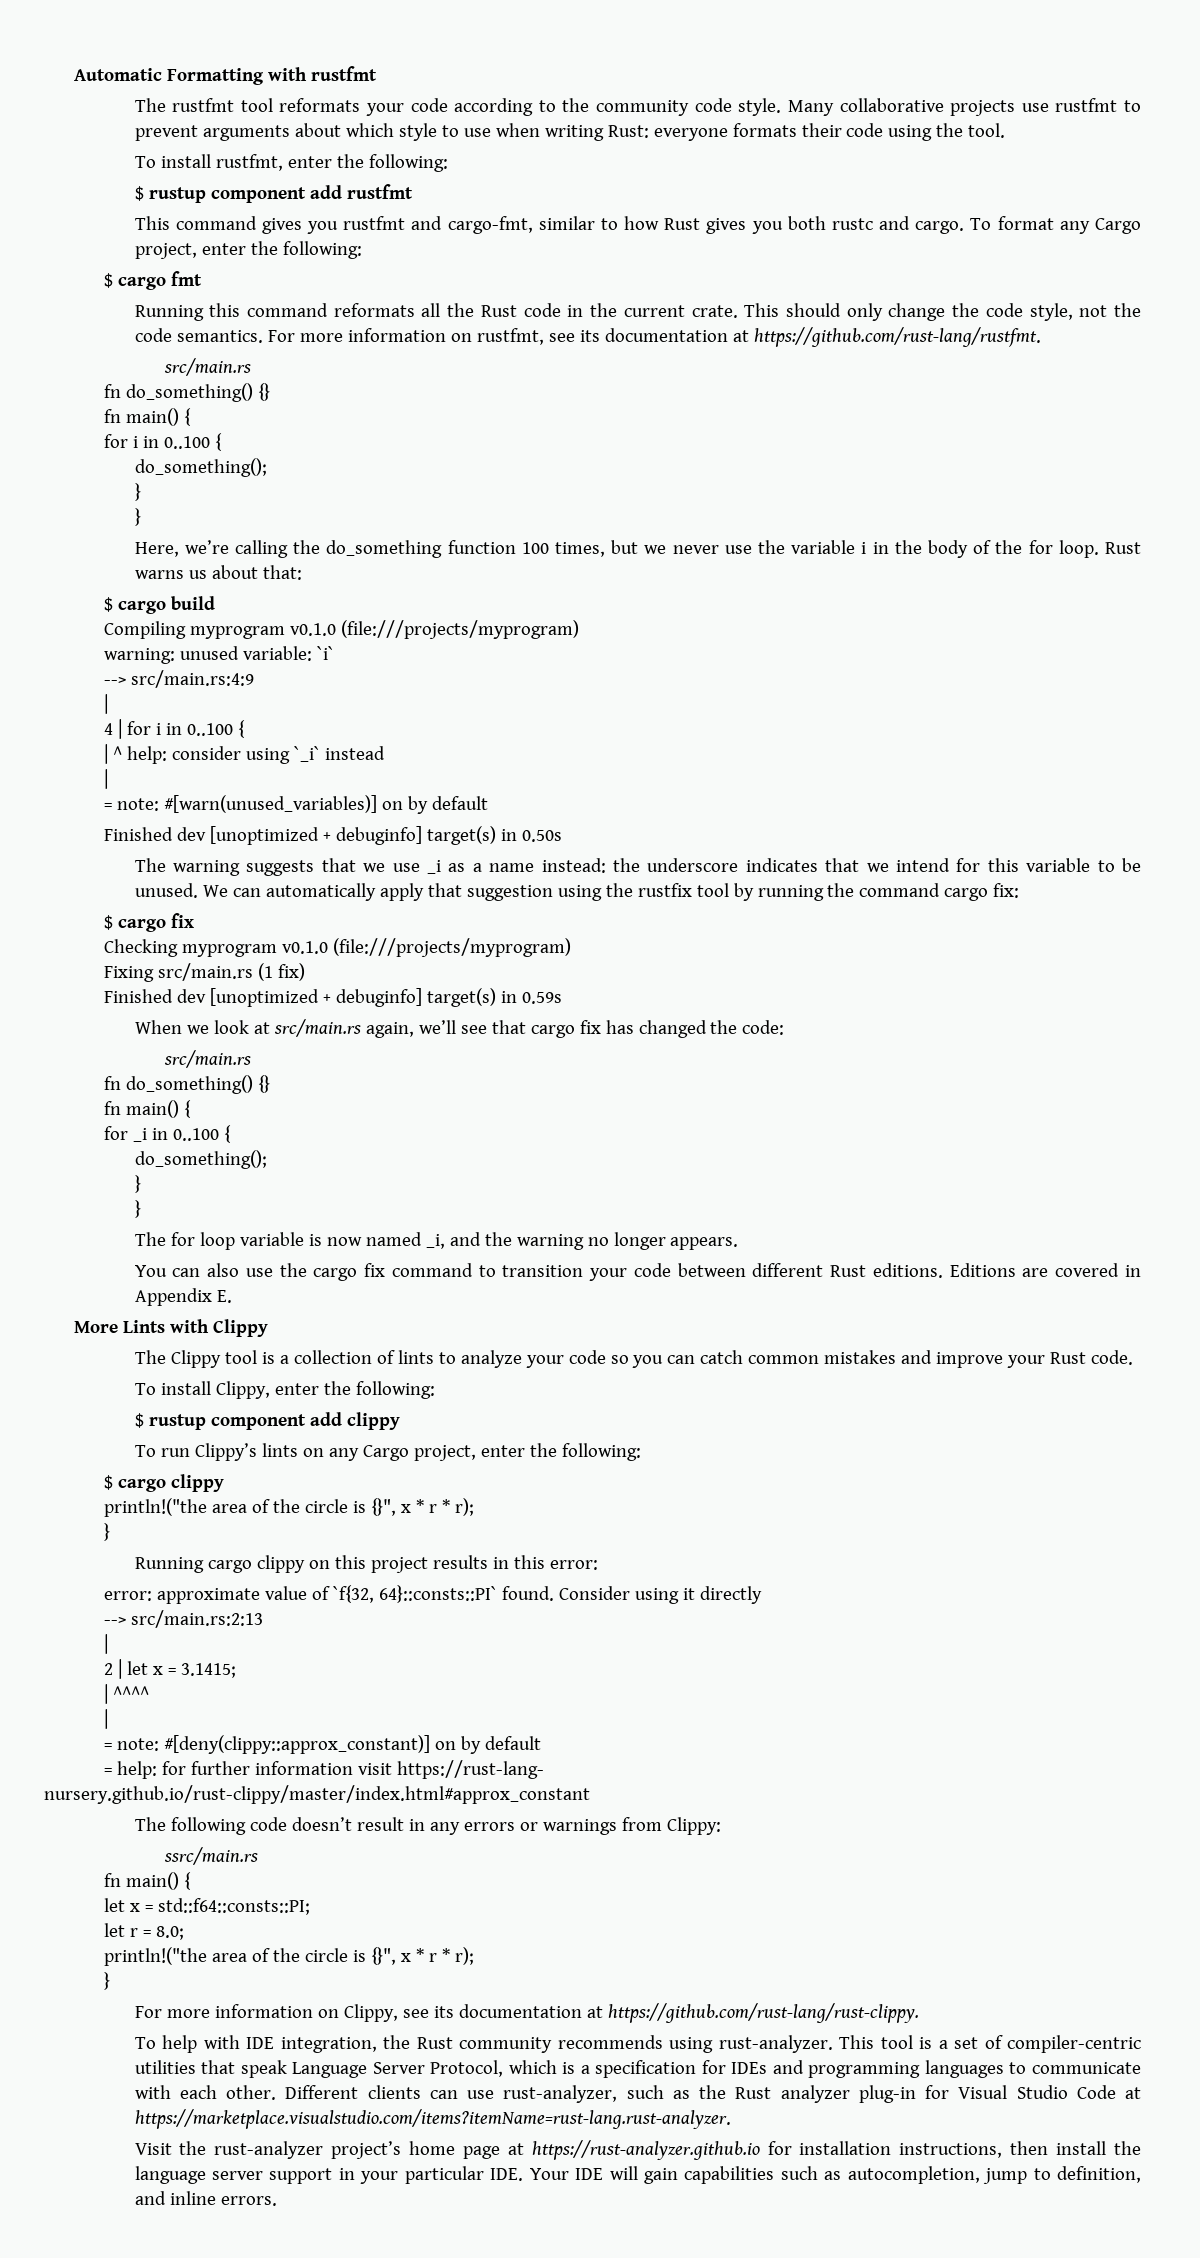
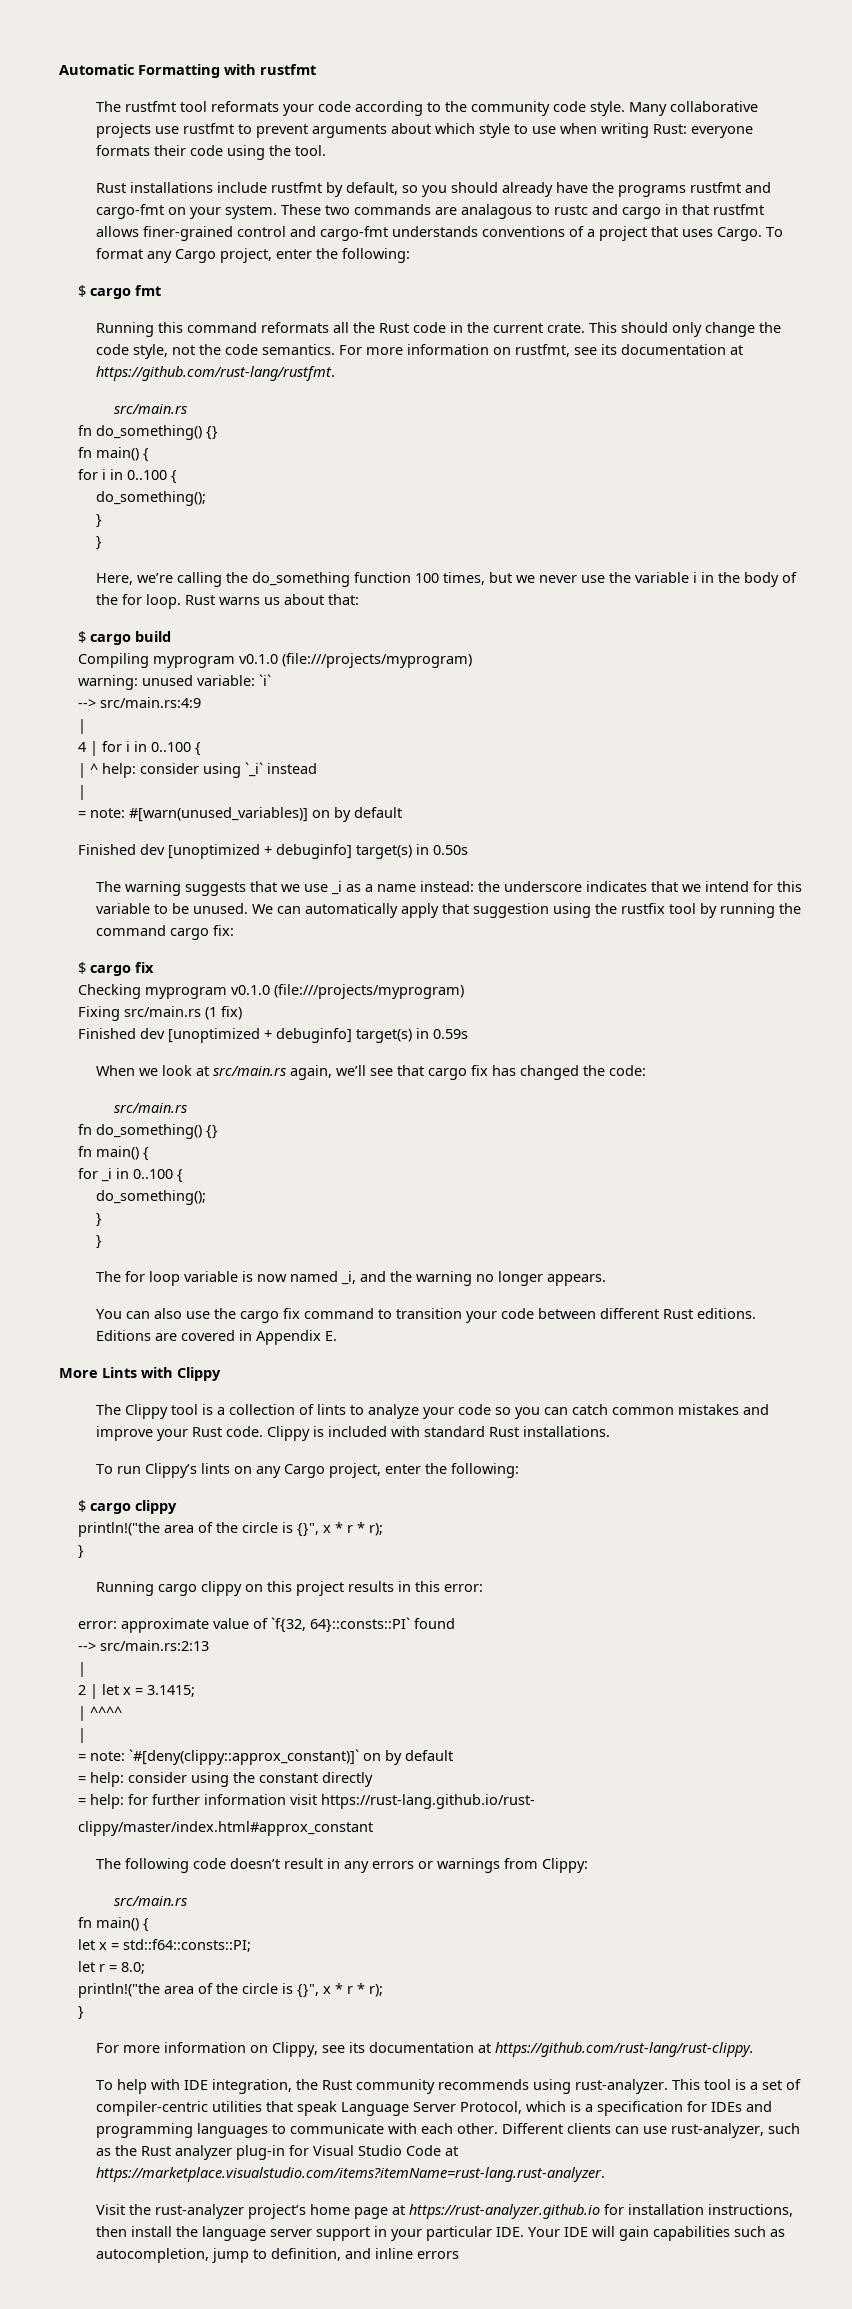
[134,154,448,172] [134,184,413,203] [134,216,965,234] To install rustfmt, enter the following: // $ rustup component add rustfmt // This command gives you rustfmt and cargo-fmt, similar to how Rust gives you both rustc and cargo. -> [96,182,772,197] [96,204,765,219] [96,226,763,241] Rust installations include rustfmt by default, so you should already have the programs rustfmt and cargo-fmt on your system. These two commands are analagous to rustc and cargo in that rustfmt allows finer-grained control and cargo-fmt understands conventions of a project that uses Cargo.
[134,1381,435,1399] [134,1412,400,1430] // To install Clippy, enter the following: // $ rustup component add clippy -> [267,1426,611,1441] Clippy is included with standard Rust installations.
[502,1586,763,1604] found. Consider using it directly -> [413,1618,455,1629] found
[164,1735,542,1754] #[deny(clippy::approx_constant)] on by default -> [128,1749,453,1765] [77,1772,373,1787] `#[deny(clippy::approx_constant)]` on by default // = help: consider using the constant directly
[397,1760,545,1779] [44,1785,590,1804] https://rust-lang- // nursery.github.io/rust-clippy/master/index.html#approx_constant -> [320,1794,535,1809] [77,1821,373,1836] https://rust-lang.github.io/rust- // clippy/master/index.html#approx_constant
[163,1847,258,1865] ssrc/main.rs -> [114,1896,188,1906] src/main.rs
[220,2196,277,2206] errors. -> [417,2251,460,2259] errors

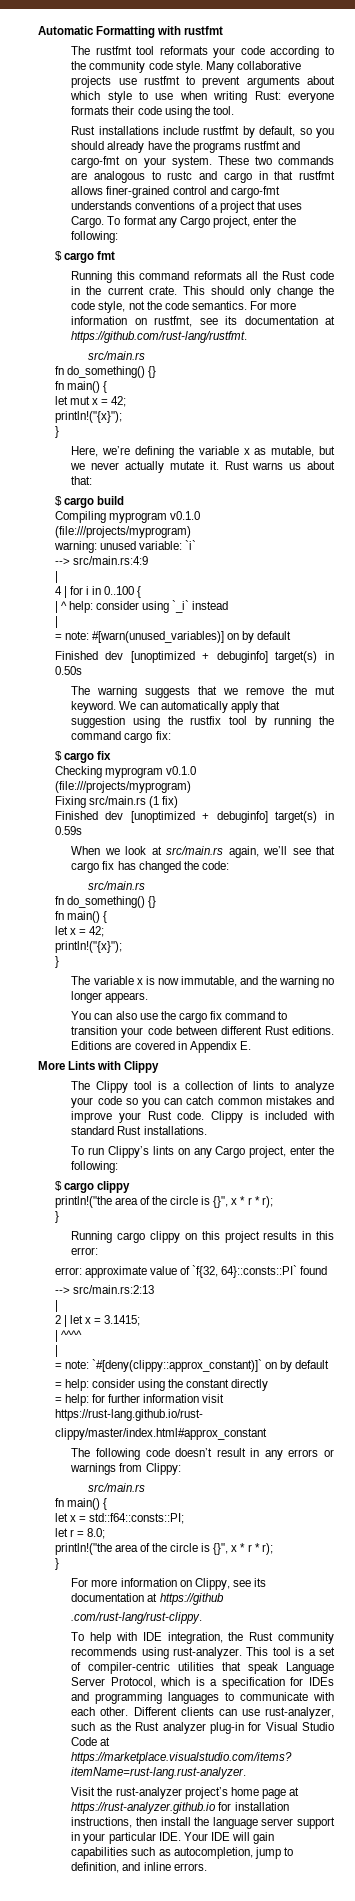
[461,204,533,219] analagous -> [94,171,146,183] analogous
[77,469,177,484] [96,491,207,506] [96,514,103,528] [96,536,103,550] [96,572,798,587] [96,594,182,609] for i in 0..100 { // do_something(); // } // } // Here, we’re calling the do_something function 100 times, but we never use the variable i in the body of the for loop. -> [54,396,126,407] [54,411,122,423] [54,426,59,438] [71,446,336,458] [70,461,219,473] let mut x = 42; // println!("{x}"); // } // Here, we’re defining the variable x as mutable, but we never actually mutate it.
[304,881,803,895] [96,903,249,914] use _i as a name instead: the underscore indicates that we intend for this variable to be unused. -> [246,686,335,695] [71,701,117,713] remove the mut keyword.
[77,1168,183,1183] [96,1190,207,1205] [96,1213,103,1227] [96,1235,103,1249] [96,1271,357,1286] for _i in 0..100 { // do_something(); // } // } // The for loop variable is now named _i, -> [54,926,104,937] [54,941,122,953] [54,956,59,968] [71,976,238,987] let x = 42; // println!("{x}"); // } // The variable x is now immutable,
[495,2042,755,2057] https://github.com/rust-lang/rust-clippy. -> [159,1593,224,1605] [71,1612,203,1624] https://github // .com/rust-lang/rust-clippy.
[417,2251,460,2259] errors -> [173,1863,207,1871] errors.

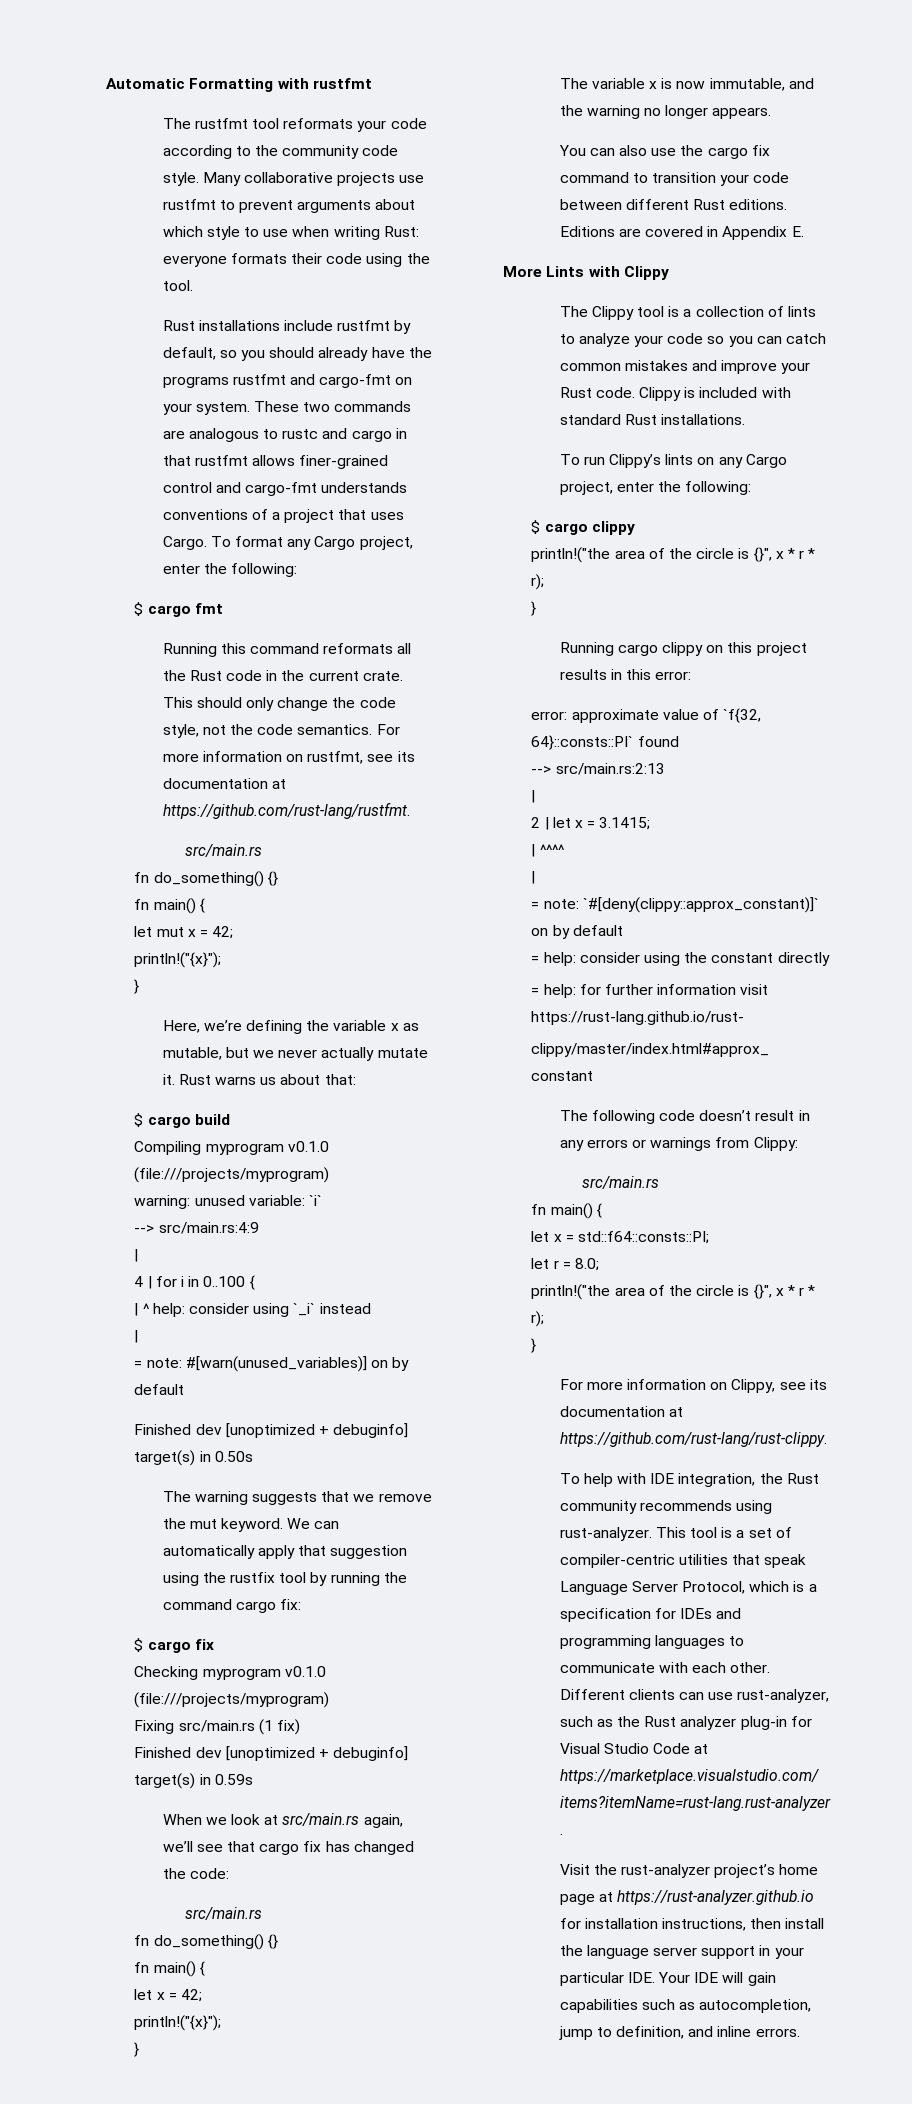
[159,1593,224,1605] [71,1612,203,1624] https://github // .com/rust-lang/rust-clippy. -> [559,1432,827,1447] https://github.com/rust-lang/rust-clippy.

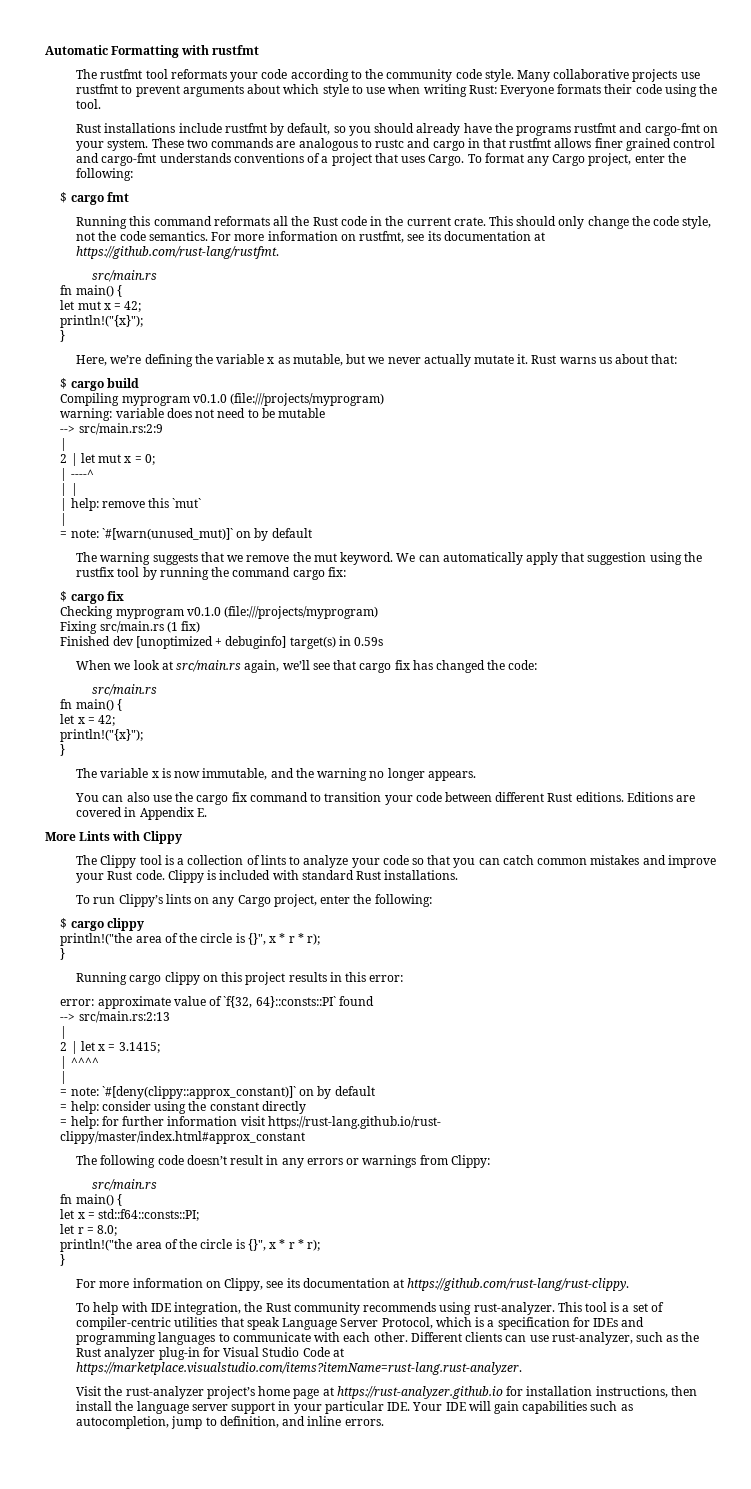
[162,255,227,267] everyone -> [500,85,555,97] Everyone
[299,455,389,469] finer-grained -> [594,138,671,151] finer grained
[134,871,278,887] // fn do_something() {} -> (157, 276) none
[194,1195,322,1206] [134,1222,259,1234] [134,1249,139,1262] [134,1275,255,1290] [134,1303,371,1317] [134,1330,139,1343] [134,1356,410,1372] [134,1384,185,1395] [134,1423,409,1438] [134,1450,253,1466] unused variable: `i` // --> src/main.rs:4:9 // | // 4 | for i in 0..100 { // | ^ help: consider using `_i` instead // | // = note: #[warn(unused_variables)] on by default // Finished dev [unoptimized + debuginfo] target(s) in 0.50s -> [115,408,326,418] [60,423,163,435] [60,438,68,451] [60,453,155,466] [60,468,94,481] [60,483,78,496] [60,498,202,511] [60,513,68,526] [60,528,312,541] variable does not need to be mutable // --> src/main.rs:2:9 // | // 2 | let mut x = 0; // | ----^ // | | // | help: remove this `mut` // | // = note: `#[warn(unused_mut)]` on by default
[134,1934,278,1950] // fn do_something() {} -> (157, 690) none
(725, 340) none -> [427,855,451,865] that

